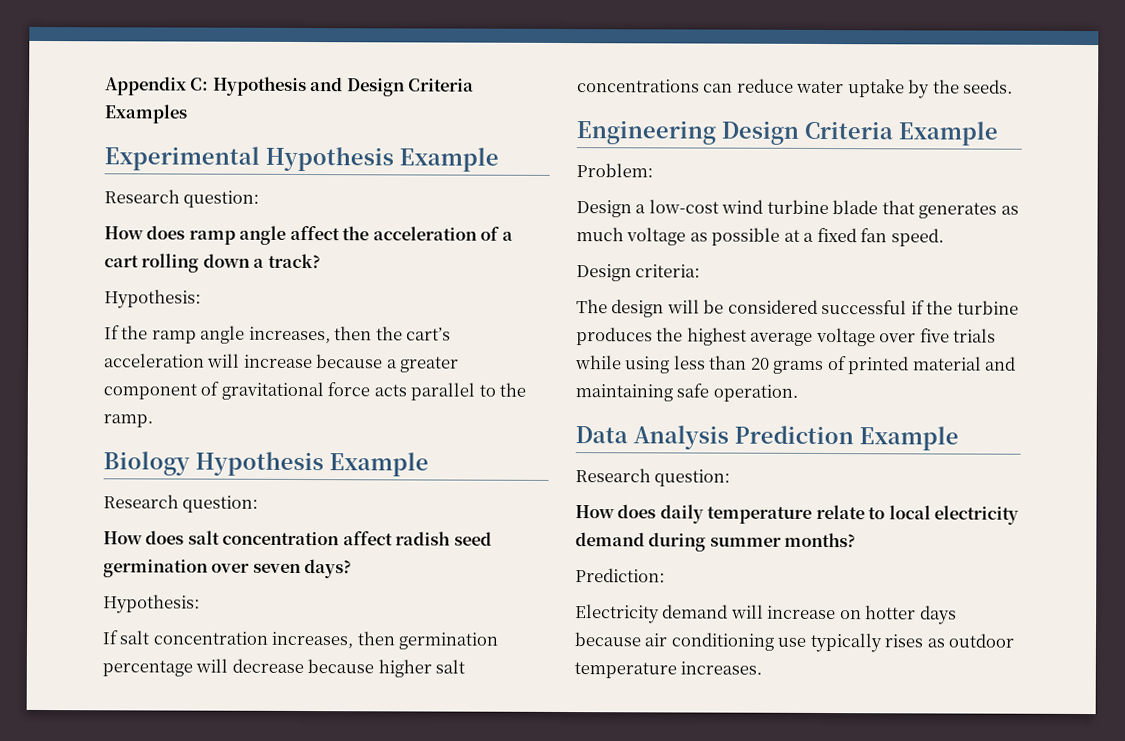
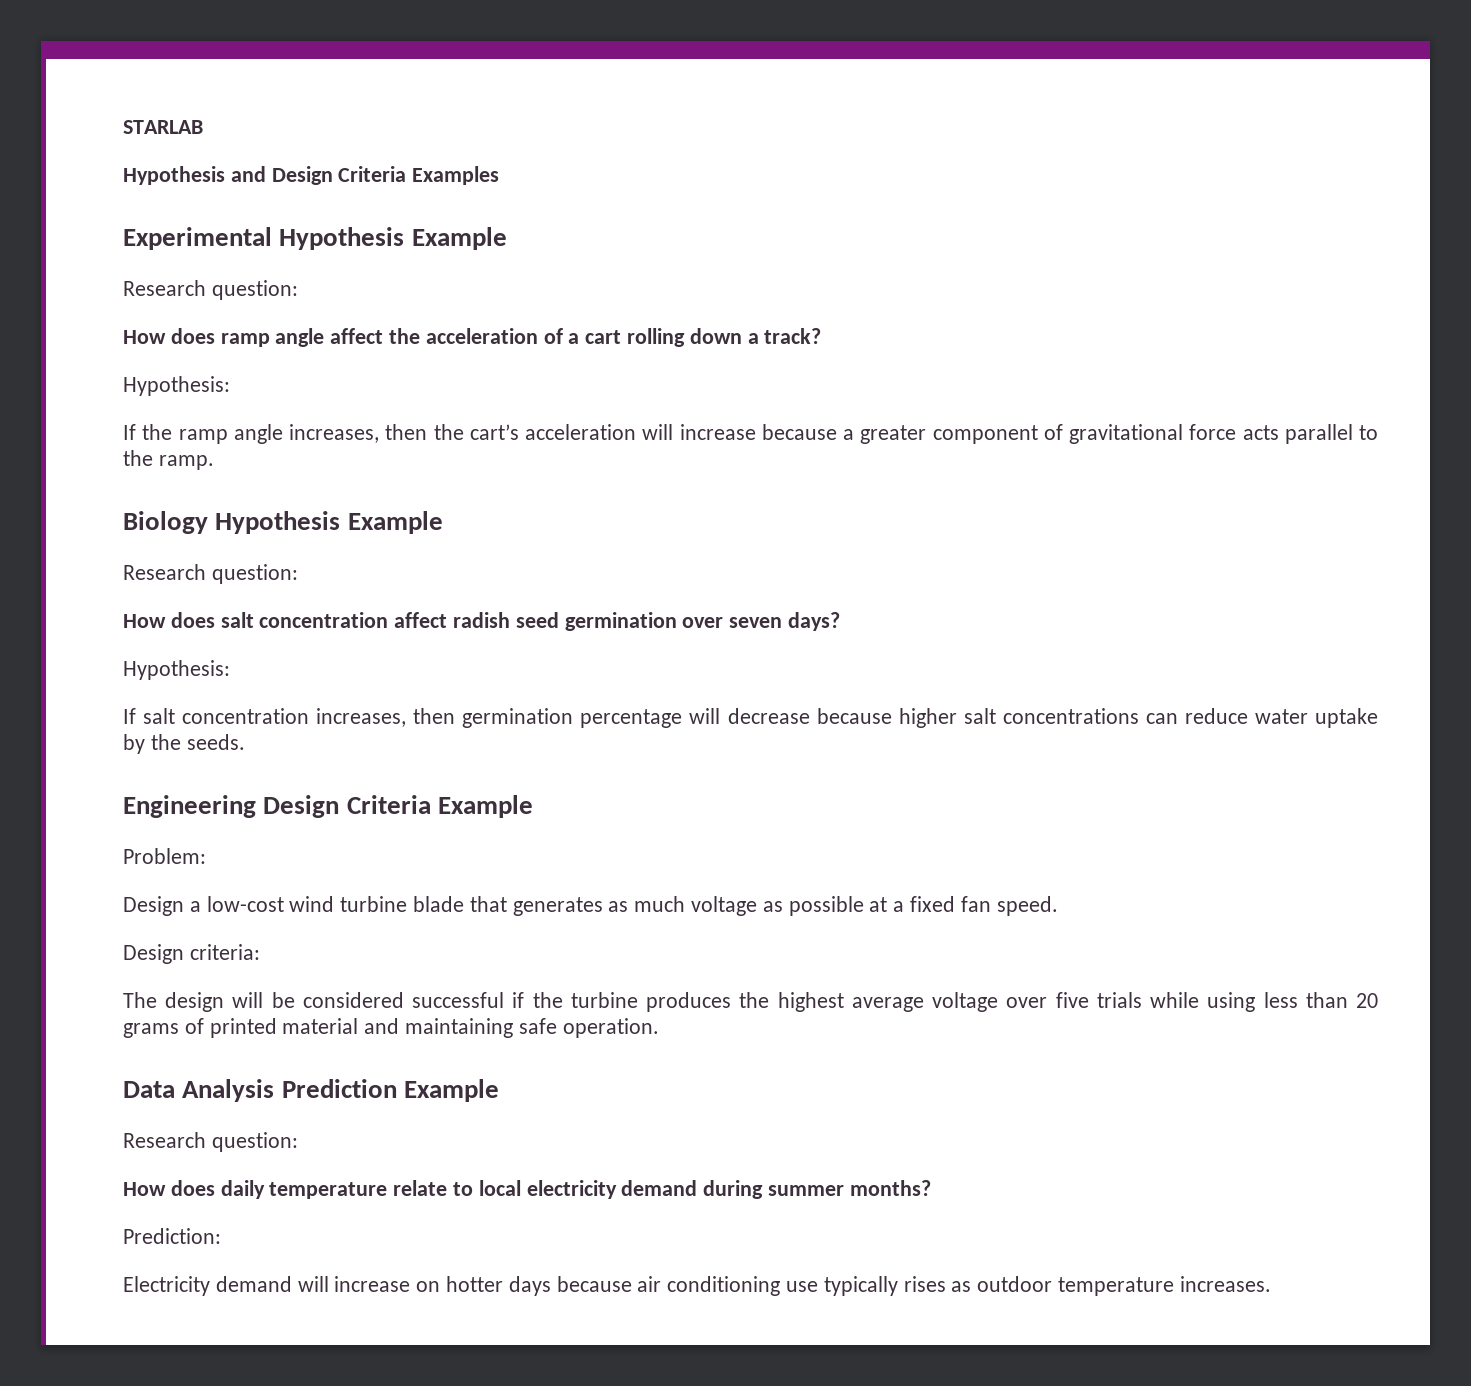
[105,76,210,96] Appendix C: -> [123,120,203,134] STARLAB //

